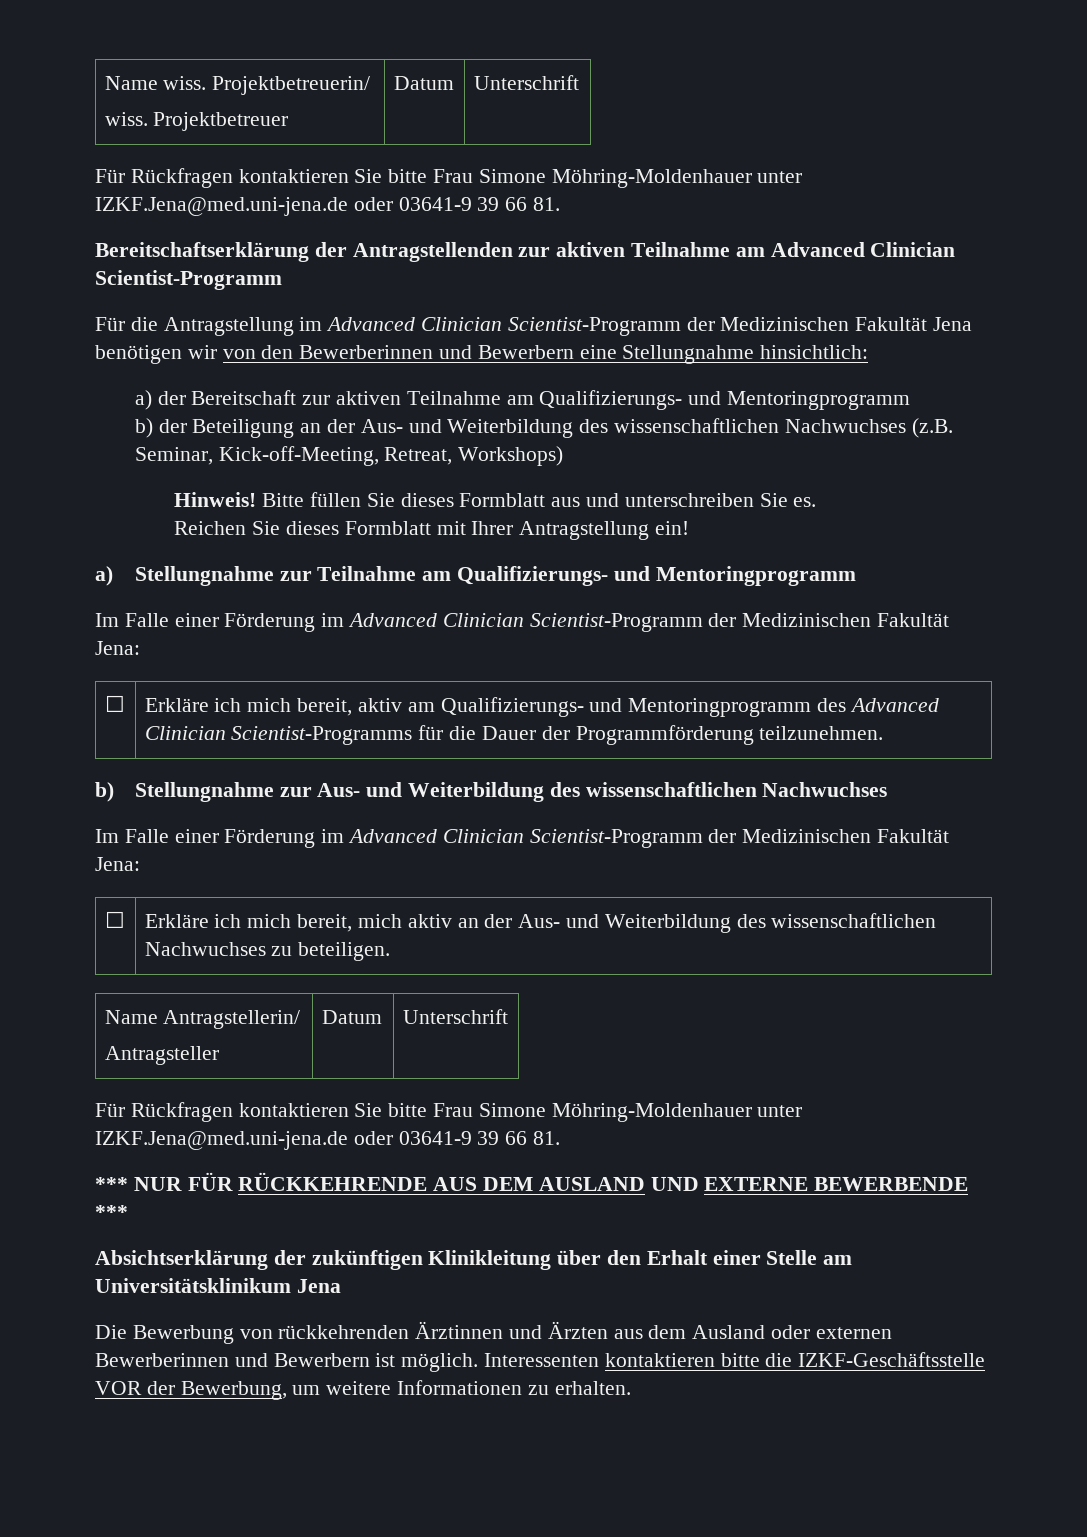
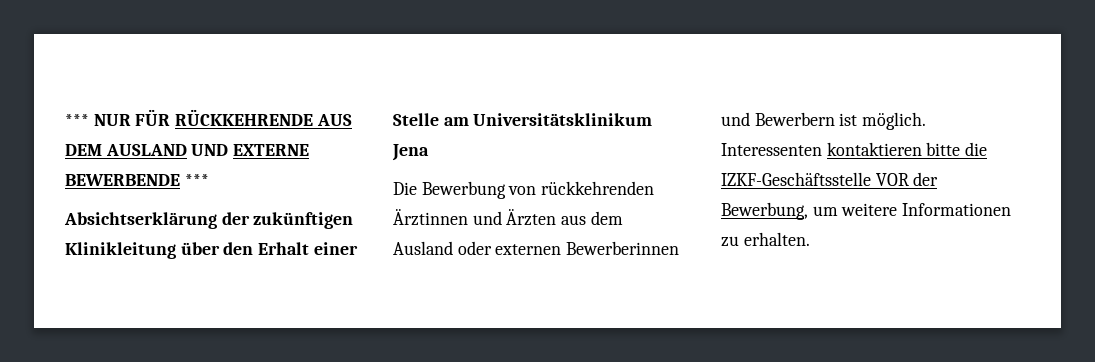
[104,76,371,95] [104,112,289,131] [393,76,454,90] [473,75,579,90] [95,168,803,188] [95,197,561,216] [95,242,956,262] [95,270,282,290] [95,317,973,336] [95,345,869,364] [134,390,910,410] [134,418,953,438] [134,446,564,466] [174,492,817,507] [174,521,690,540] [95,566,856,586] [95,613,950,632] [95,641,140,655] [104,695,125,712] [144,697,939,717] [144,725,884,745] [95,782,888,802] [95,829,950,848] [95,857,140,871] [104,911,125,928] [144,913,937,933] [144,942,391,961] [104,1010,301,1029] [104,1046,219,1065] [321,1010,382,1024] [402,1009,508,1024] [95,1102,803,1122] [95,1131,561,1150] Name wiss. Projektbetreuerin/ // wiss. Projektbetreuer | Datum | Unterschrift // Für Rückfragen kontaktieren Sie bitte Frau Simone Möhring-Moldenhauer unter IZKF.Jena@med.uni-jena.de oder 03641-9 39 66 81. // Bereitschaftserklärung der Antragstellenden zur aktiven Teilnahme am Advanced Clinician Scientist-Programm // Für die Antragstellung im Advanced Clinician Scientist-Programm der Medizinischen Fakultät Jena benötigen wir von den Bewerberinnen und Bewerbern eine Stellungnahme hinsichtlich: // a) der Bereitschaft zur aktiven Teilnahme am Qualifizierungs- und Mentoringprogramm // b) der Beteiligung an der Aus- und Weiterbildung des wissenschaftlichen Nachwuchses (z.B. Seminar, Kick-off-Meeting, Retreat, Workshops) // Hinweis! Bitte füllen Sie dieses Formblatt aus und unterschreiben Sie es. // Reichen Sie dieses Formblatt mit Ihrer Antragstellung ein! // a) Stellungnahme zur Teilnahme am Qualifizierungs- und Mentoringprogramm // Im Falle einer Förderung im Advanced Clinician Scientist-Programm der Medizinischen Fakultät Jena: // ☐ | Erkläre ich mich bereit, aktiv am Qualifizierungs- und Mentoringprogramm des Advanced Clinician Scientist-Programms für die Dauer der Programmförderung teilzunehmen. // b) Stellungnahme zur Aus- und Weiterbildung des wissenschaftlichen Nachwuchses // Im Falle einer Förderung im Advanced Clinician Scientist-Programm der Medizinischen Fakultät Jena: // ☐ | Erkläre ich mich bereit, mich aktiv an der Aus- und Weiterbildung des wissenschaftlichen Nachwuchses zu beteiligen. // Name Antragstellerin/ // Antragsteller | Datum | Unterschrift // Für Rückfragen kontaktieren Sie bitte Frau Simone Möhring-Moldenhauer unter IZKF.Jena@med.uni-jena.de oder 03641-9 39 66 81. // -> (65, 120) none

